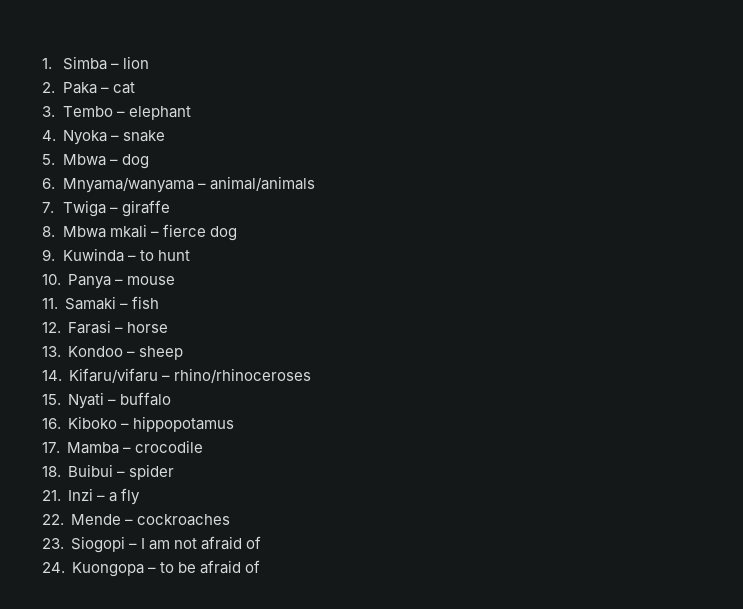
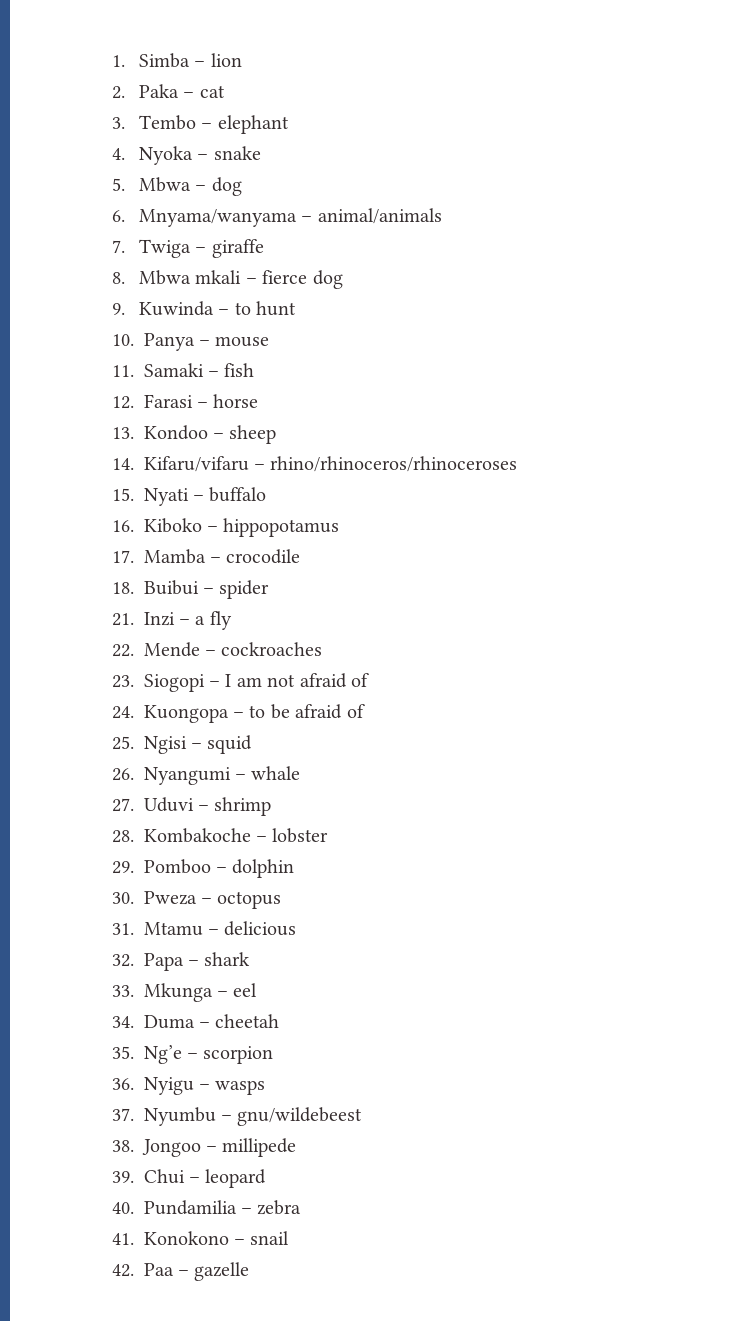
[174,368,312,383] rhino/rhinoceroses -> [270,456,518,472] rhino/rhinoceros/rhinoceroses
(261, 566) none -> [111,735,253,754] [111,766,301,785] [111,797,272,816] [111,828,329,843] [111,859,295,878] [111,891,282,909] [111,921,297,936] [111,952,251,971] [111,983,258,1002] [111,1014,280,1029] [111,1045,274,1064] [111,1077,266,1095] [111,1107,363,1126] [111,1138,297,1157] [111,1169,267,1188] [111,1200,302,1215] [111,1231,290,1245] [111,1262,250,1281] // 25. Ngisi – squid // 26. Nyangumi – whale // 27. Uduvi – shrimp // 28. Kombakoche – lobster // 29. Pomboo – dolphin // 30. Pweza – octopus // 31. Mtamu – delicious // 32. Papa – shark // 33. Mkunga – eel // 34. Duma – cheetah // 35. Ng’e – scorpion // 36. Nyigu – wasps // 37. Nyumbu – gnu/wildebeest // 38. Jongoo – millipede // 39. Chui – leopard // 40. Pundamilia – zebra // 41. Konokono – snail // 42. Paa – gazelle

